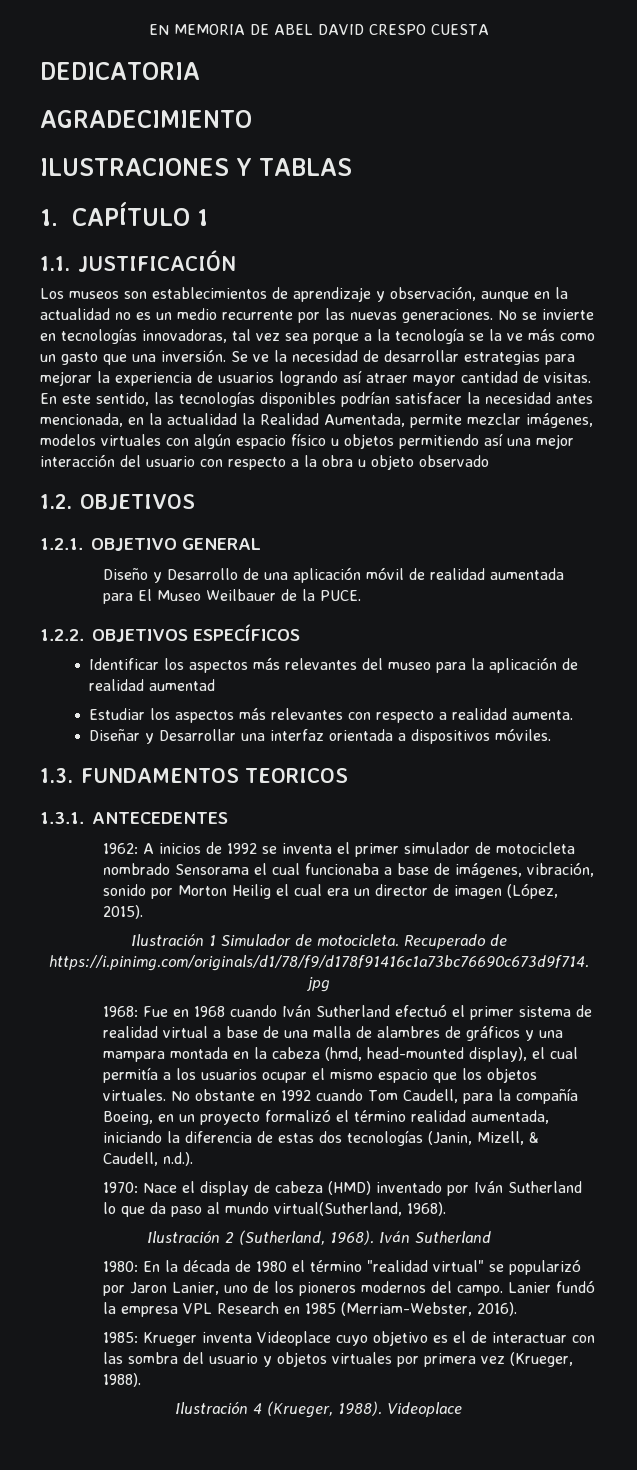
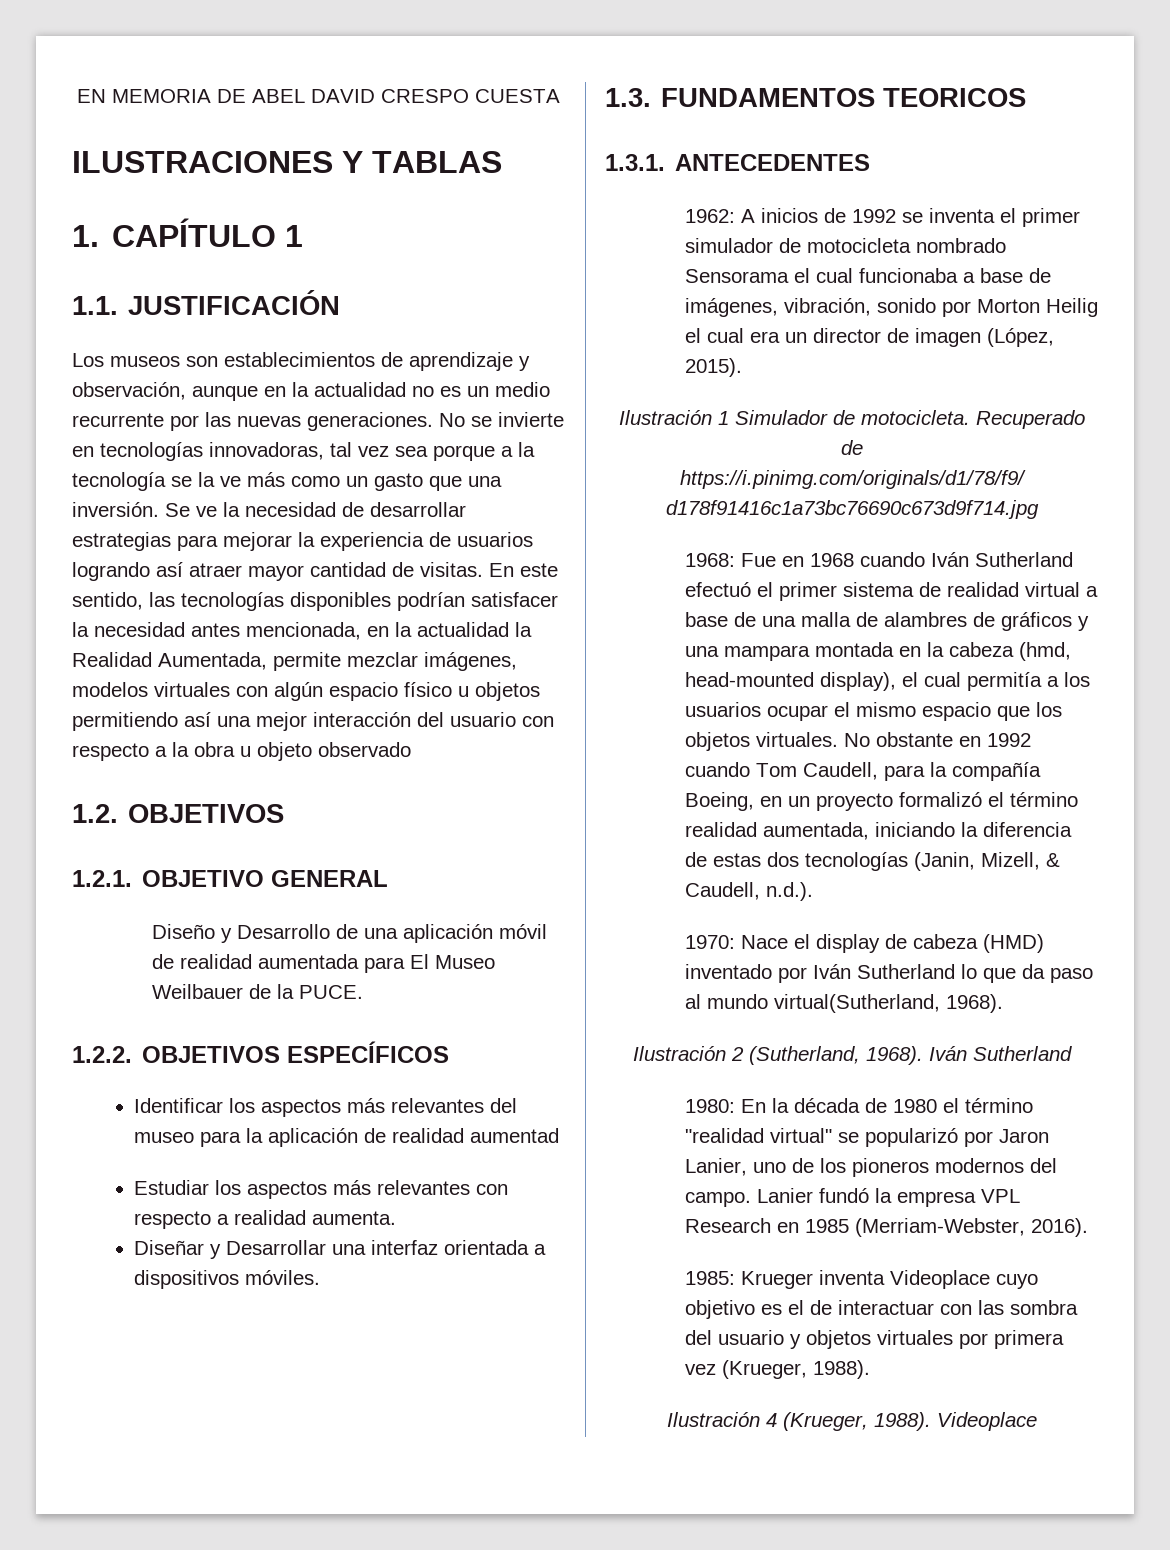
[40,62,200,80] [40,110,252,128] // DEDICATORIA // AGRADECIMIENTO -> (560, 96) none

